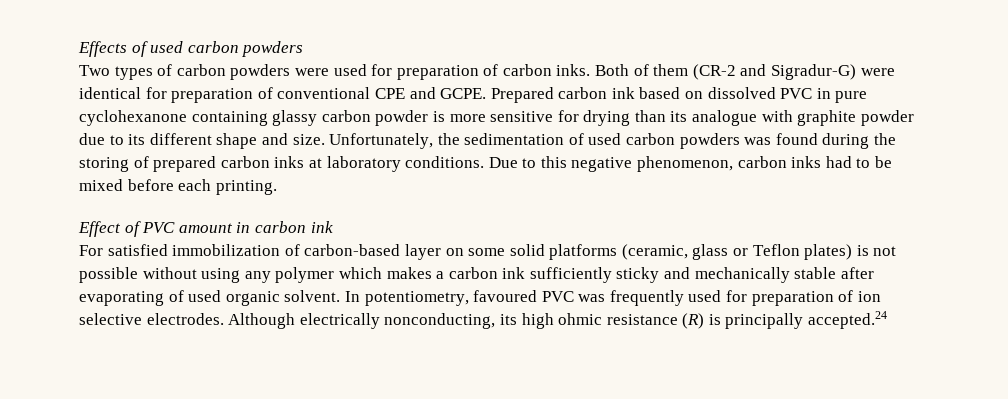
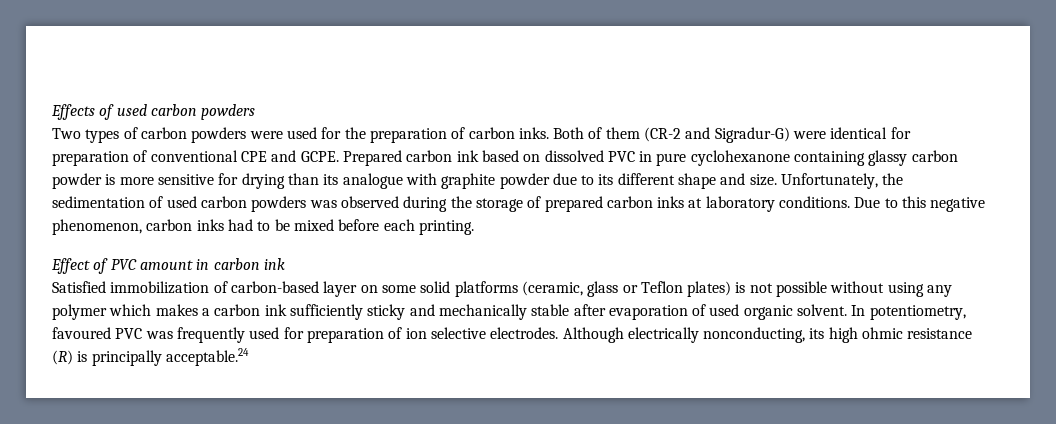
(393, 70) none -> [344,127,366,139] the
[775,133,818,145] found -> [340,196,399,208] observed
[79,157,129,172] storing -> [475,198,523,212] storage
[79,244,168,256] For satisfied -> [52,281,106,293] Satisfied
[79,291,164,306] evaporating -> [608,305,688,320] evaporation
[808,311,888,329] accepted.24 -> [165,348,249,366] acceptable.24

